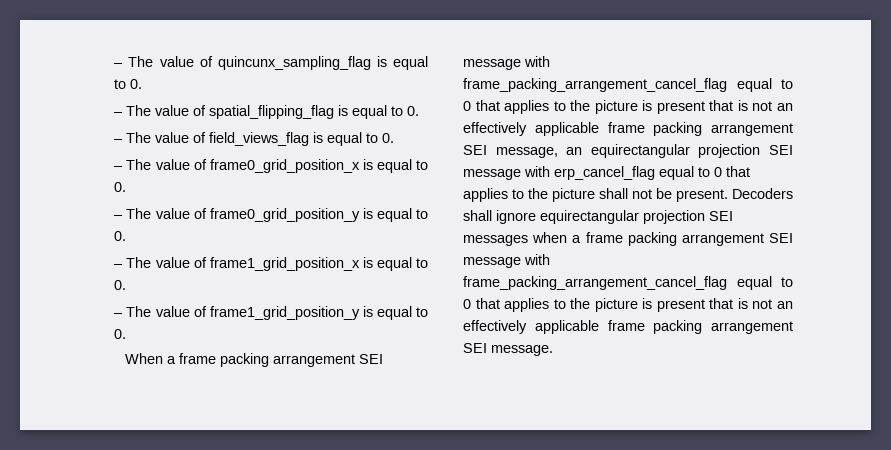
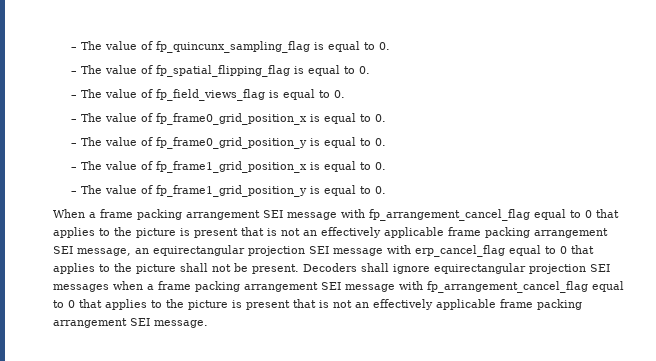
[114,56,428,70] [114,79,143,89] [114,105,420,119] [114,132,395,146] [114,159,428,173] [114,182,127,192] [114,208,428,222] [114,231,127,241] [114,257,428,271] [114,280,127,290] [114,306,360,320] – The value of quincunx_sampling_flag is equal to 0. // – The value of spatial_flipping_flag is equal to 0. // – The value of field_views_flag is equal to 0. // – The value of frame0_grid_position_x is equal to 0. // – The value of frame0_grid_position_y is equal to 0. // – The value of frame1_grid_position_x is equal to 0. // – The value of frame1_grid_position_y -> [70,41,390,53] [70,65,370,77] [70,89,345,101] [70,113,386,125] [70,137,386,149] [70,161,386,173] [70,185,307,197] – The value of fp_quincunx_sampling_flag is equal to 0. // – The value of fp_spatial_flipping_flag is equal to 0. // – The value of fp_field_views_flag is equal to 0. // – The value of fp_frame0_grid_position_x is equal to 0. // – The value of fp_frame0_grid_position_y is equal to 0. // – The value of fp_frame1_grid_position_x is equal to 0. // – The value of fp_frame1_grid_position_y
[463,78,727,92] frame_packing_arrangement_cancel_flag -> [369,209,530,221] fp_arrangement_cancel_flag
[463,276,727,290] frame_packing_arrangement_cancel_flag -> [427,281,588,293] fp_arrangement_cancel_flag

